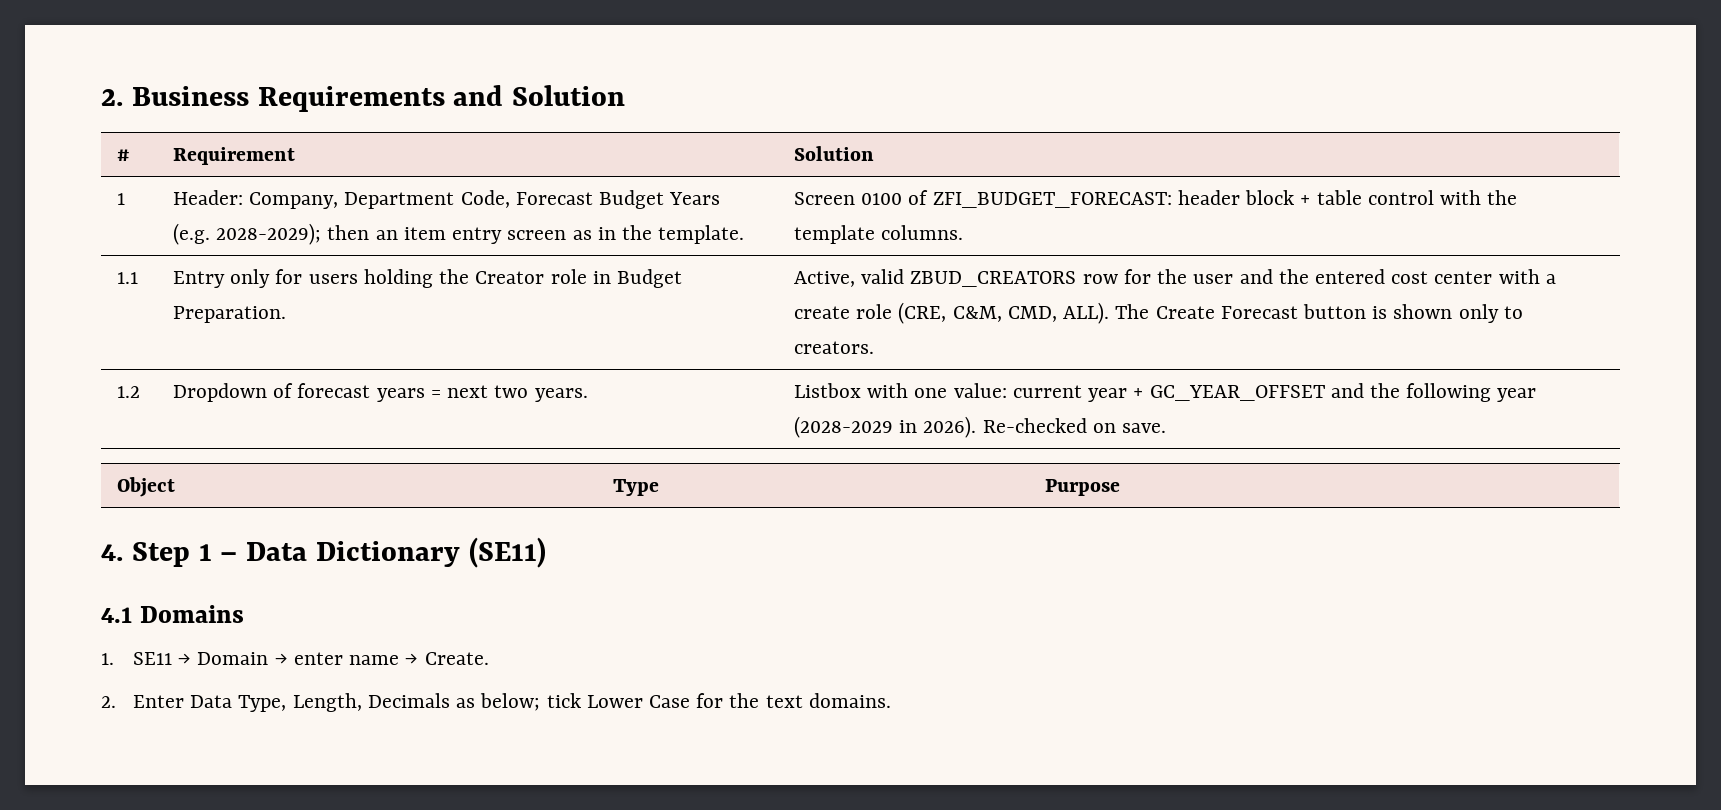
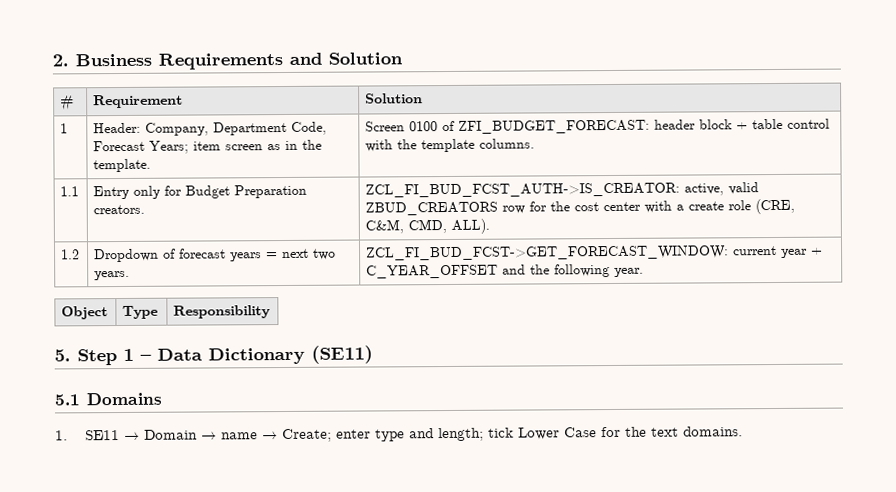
[599,190,721,209] [173,223,503,245] Budget Years (e.g. 2028-2029); then an item entry -> [149,140,222,154] Years; item
[308,269,682,288] [173,306,287,323] [794,271,856,287] users holding the Creator role in Budget Preparation. | Active, -> [185,184,308,199] [93,204,146,215] [365,182,725,198] Budget Preparation creators. | ZCL_FI_BUD_FCST_AUTH->IS_CREATOR: active,
[1193,269,1385,284] user and the entered -> (571, 206) none
[1115,304,1523,323] [794,341,875,354] The Create Forecast button is shown only to creators. -> (491, 226) none
[794,383,1007,398] Listbox with one value: -> [366,245,730,261] ZCL_FI_BUD_FCST->GET_FORECAST_WINDOW:
[1149,385,1325,401] GC_YEAR_OFFSET -> [366,264,499,279] C_YEAR_OFFSET
[1497,388,1537,402] [794,416,1167,438] year (2028-2029 in 2026). Re-checked on save. -> [614,267,645,277] year.
[1045,479,1121,496] [101,544,123,561] Purpose // 4. -> [173,305,272,319] [54,349,71,362] Responsibility // 5.
[101,607,132,623] 4.1 -> [54,394,80,406] 5.1
[293,652,343,665] enter -> (217, 435) none
[424,652,489,665] [101,693,541,712] Create. // 2. Enter Data Type, Length, Decimals as below; -> [281,427,484,443] Create; enter type and length;

